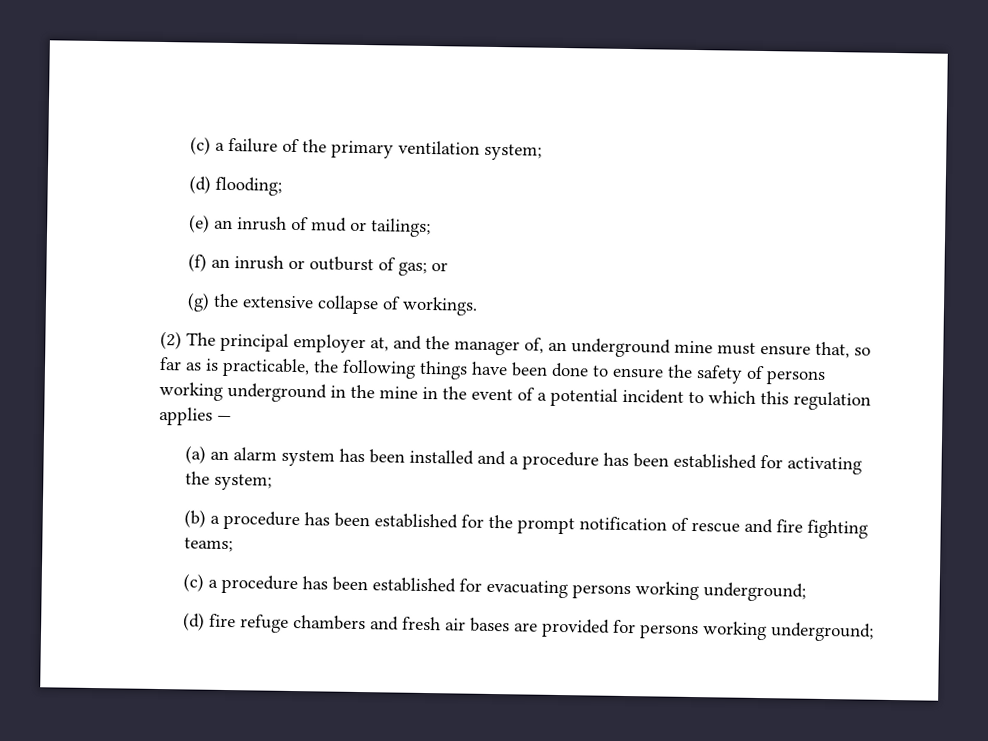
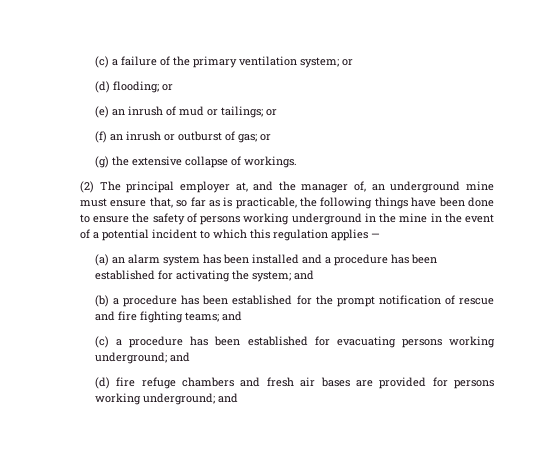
(542, 152) none -> [341,59,353,66] or
(282, 186) none -> [161,84,173,91] or
(431, 228) none -> [265,109,277,116] or
(272, 482) none -> [293,270,314,280] and
(233, 545) none -> [221,311,242,321] and
(806, 592) none -> [169,352,190,362] and
(874, 632) none -> [217,393,238,403] and

